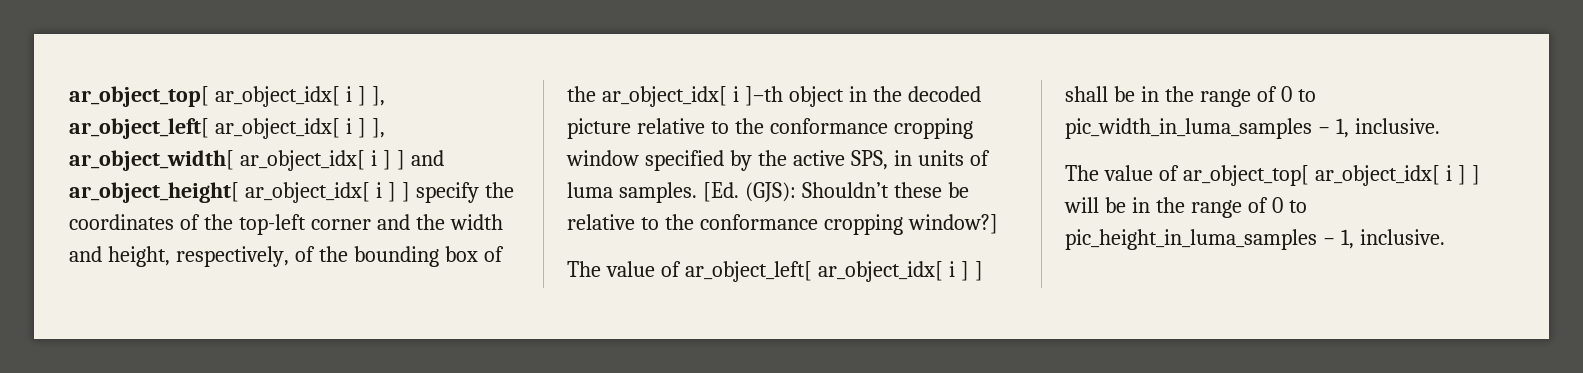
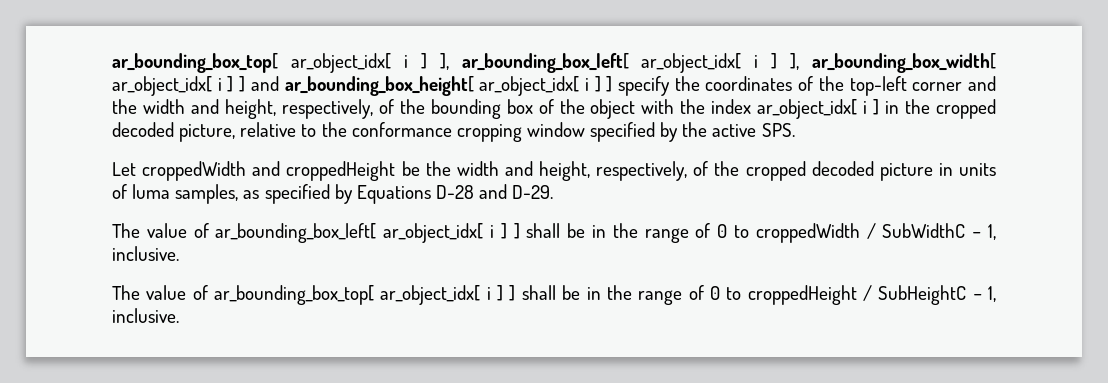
[69,86,385,107] [69,118,385,139] [69,150,234,171] ar_object_top[ ar_object_idx[ i ] ], ar_object_left[ ar_object_idx[ i ] ], ar_object_width[ -> [112,53,996,73] ar_bounding_box_top[ ar_object_idx[ i ] ], ar_bounding_box_left[ ar_object_idx[ i ] ], ar_bounding_box_width[
[69,182,239,203] ar_object_height[ -> [284,76,474,96] ar_bounding_box_height[
[601,86,981,107] [567,118,631,139] ar_object_idx[ i ]–th object in the decoded picture -> [590,99,997,119] [112,122,236,142] object with the index ar_object_idx[ i ] in the cropped decoded picture,
[850,150,990,170] [567,182,969,203] [567,214,998,235] [567,261,812,282] SPS, in units of luma samples. [Ed. (GJS): Shouldn’t these be relative to the conformance cropping window?] // The value of ar_object_left[ -> [761,123,795,137] [112,161,996,181] [112,184,554,204] [112,223,377,243] SPS. // Let croppedWidth and croppedHeight be the width and height, respectively, of the cropped decoded picture in units of luma samples, as specified by Equations D-28 and D-29. // The value of ar_bounding_box_left[
[1065,118,1312,139] pic_width_in_luma_samples -> [755,223,966,243] croppedWidth / SubWidthC
[1182,165,1480,186] [1064,197,1307,218] [1065,229,1317,250] ar_object_top[ ar_object_idx[ i ] ] will be in the range of 0 to pic_height_in_luma_samples -> [214,285,967,305] ar_bounding_box_top[ ar_object_idx[ i ] ] shall be in the range of 0 to croppedHeight / SubHeightC

